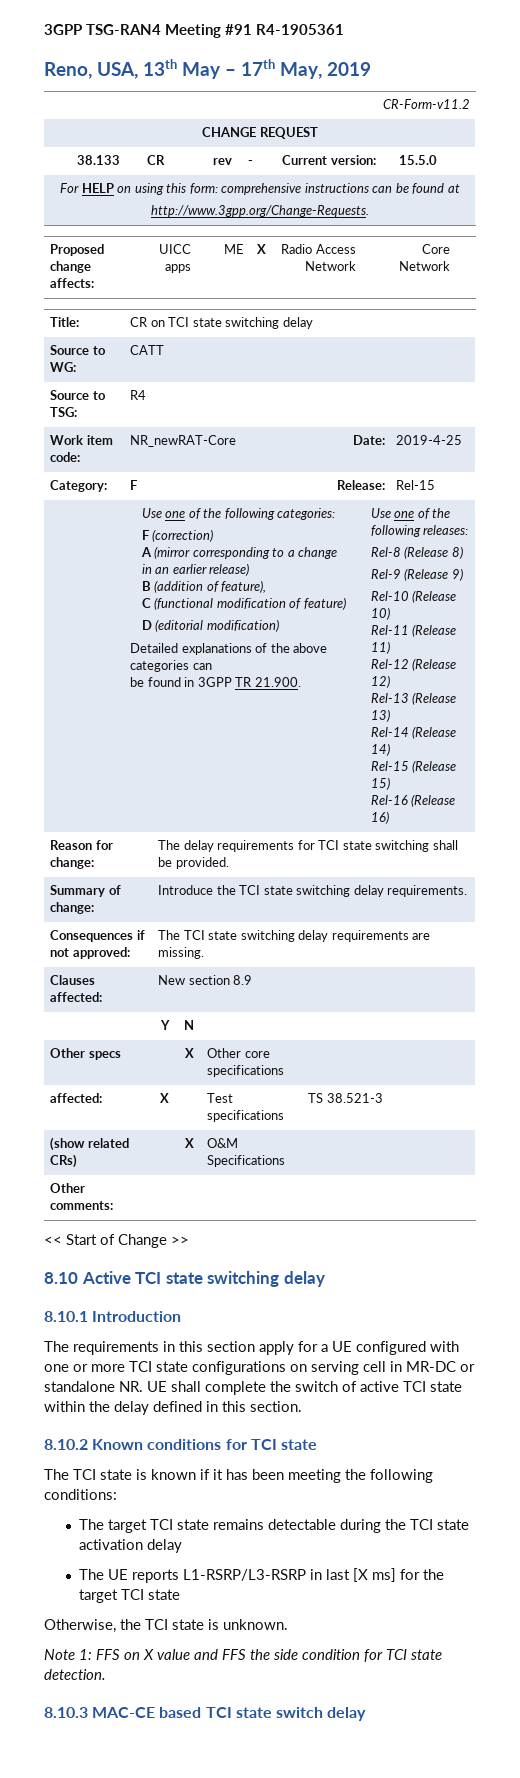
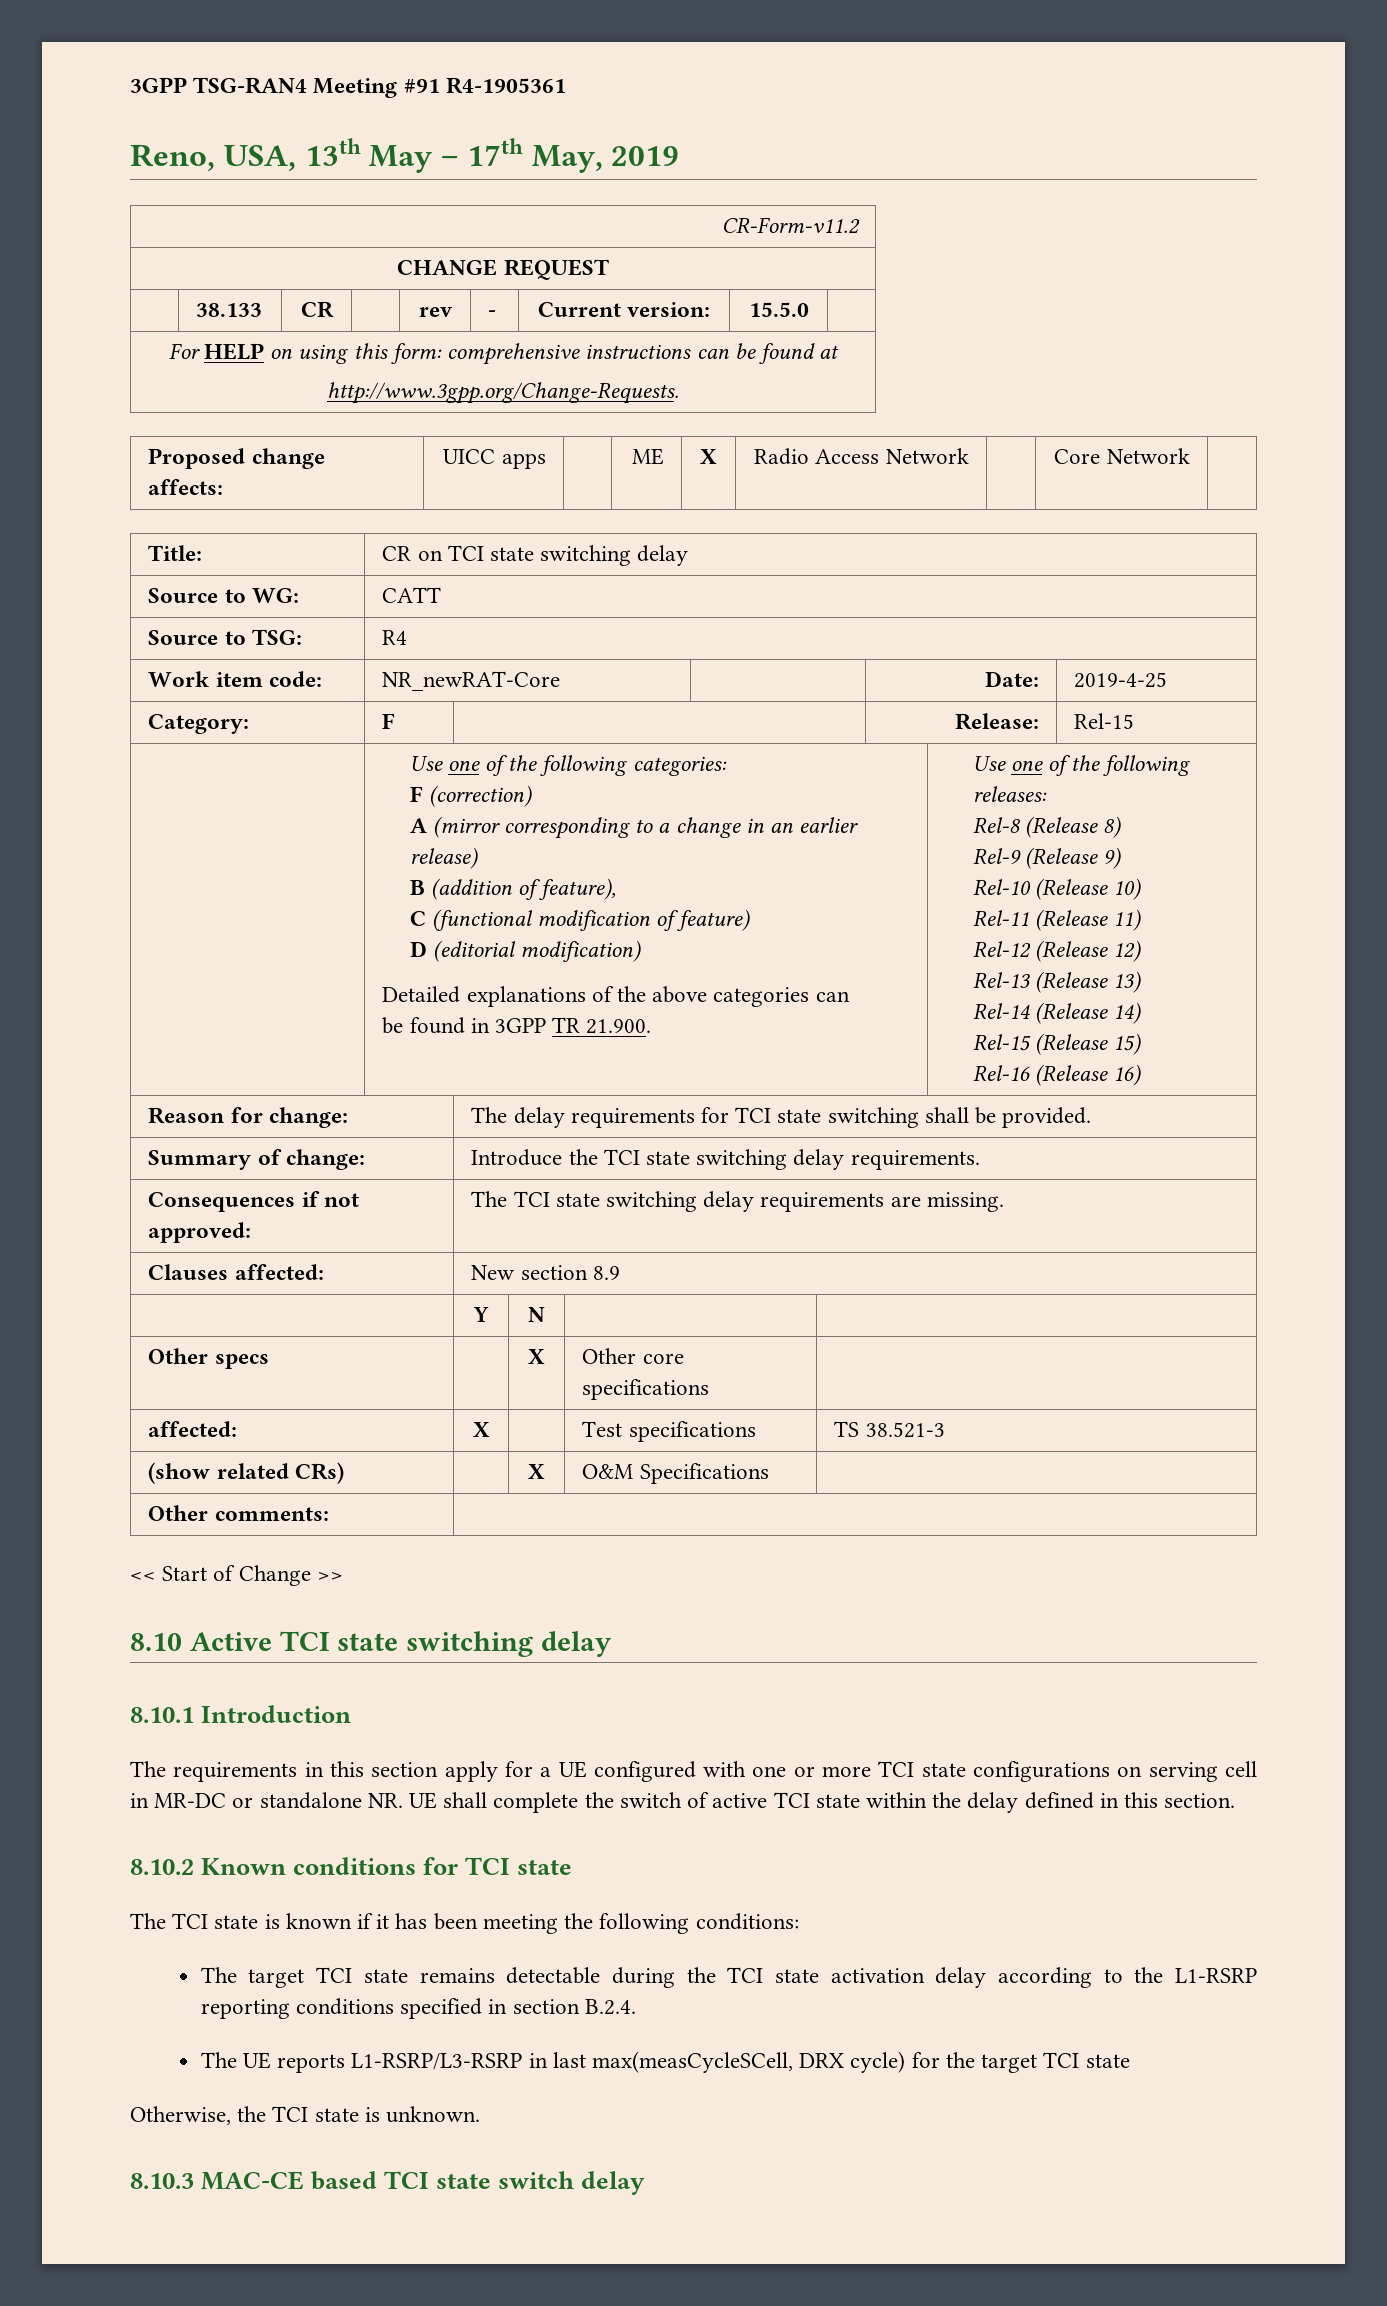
(182, 1546) none -> [997,1967,1258,1988] [200,1998,636,2019] according to the L1-RSRP reporting conditions specified in section B.2.4.
[352,1568,396,1582] [X ms] -> [592,2051,906,2073] max(measCycleSCell, DRX cycle)
[44,1649,442,1662] [44,1669,106,1680] // Note 1: FFS on X value and FFS the side condition for TCI state detection. -> (481, 2114) none

